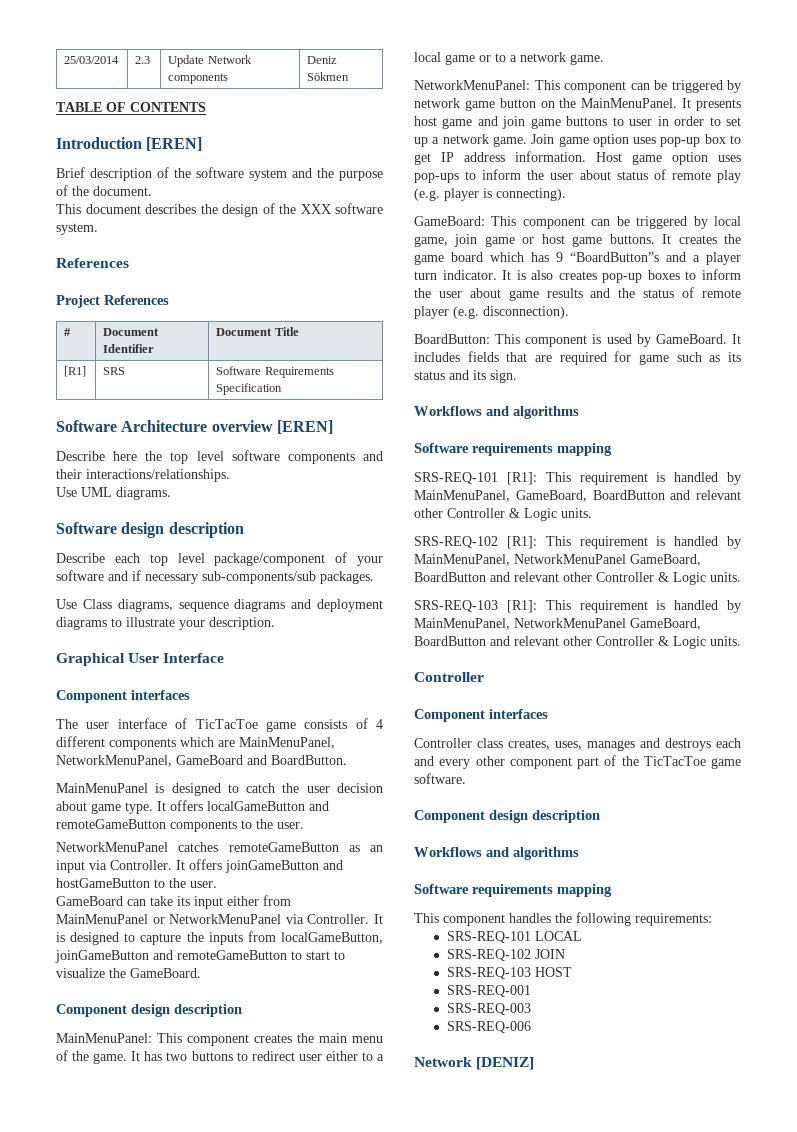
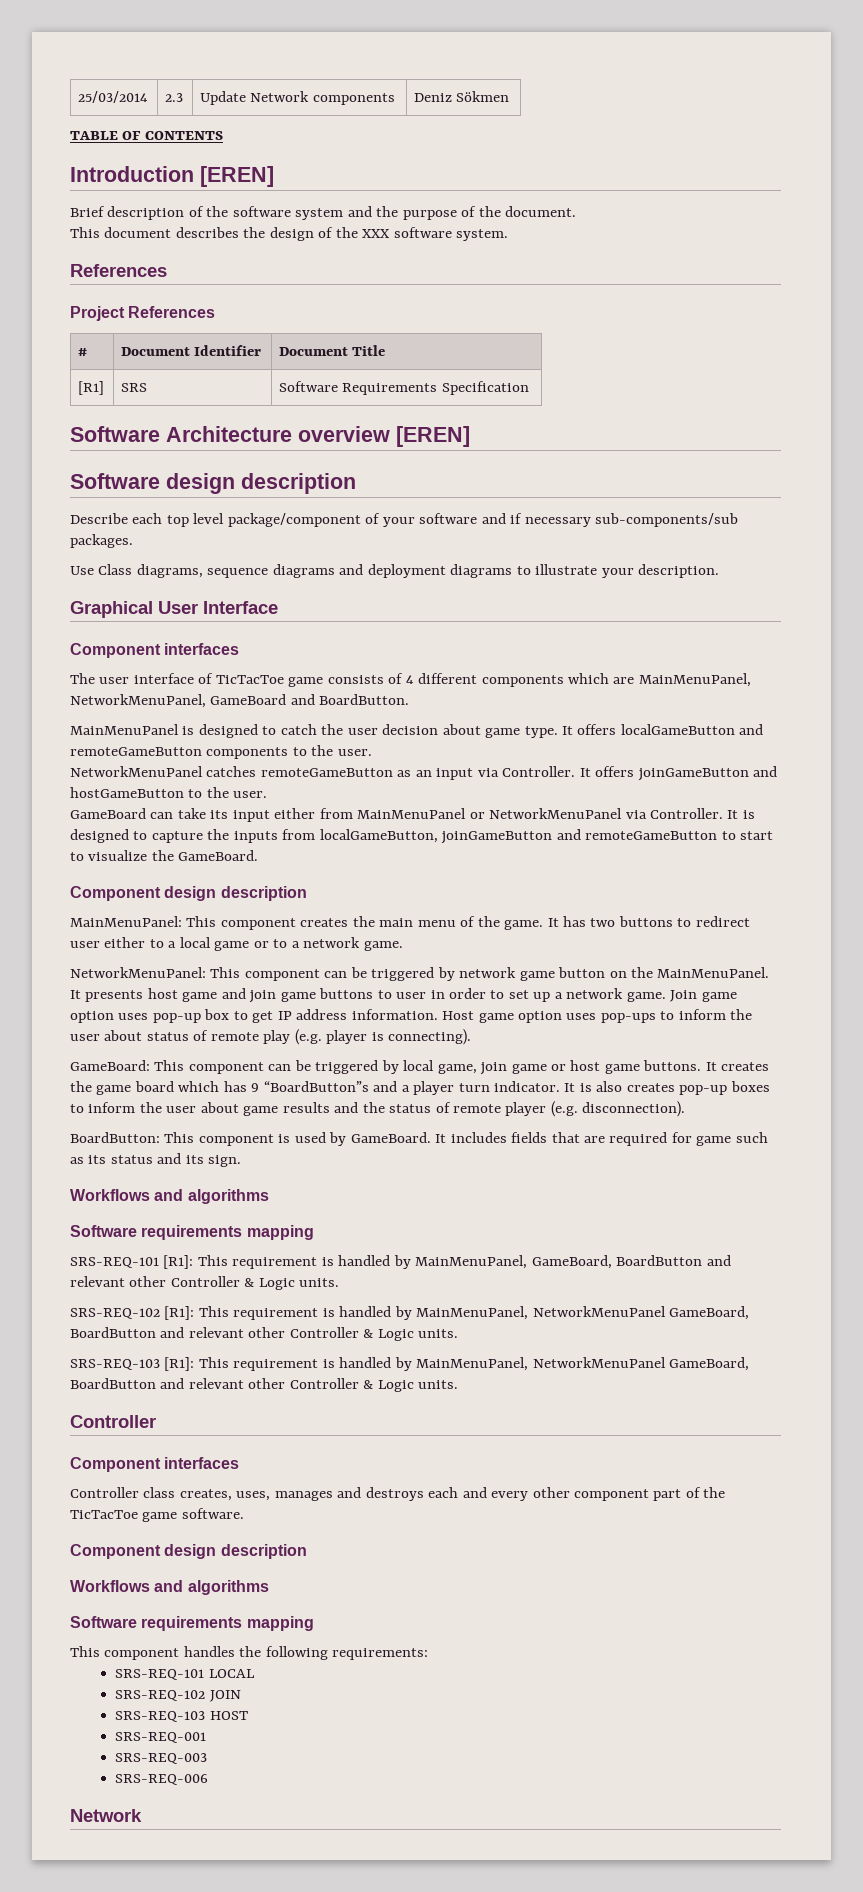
[56,450,383,464] [56,469,230,482] [56,487,171,500] // Describe here the top level software components and their interactions/relationships. // Use UML diagrams. -> (470, 436) none
[476,1057,535,1070] [DENIZ] -> (142, 1815) none

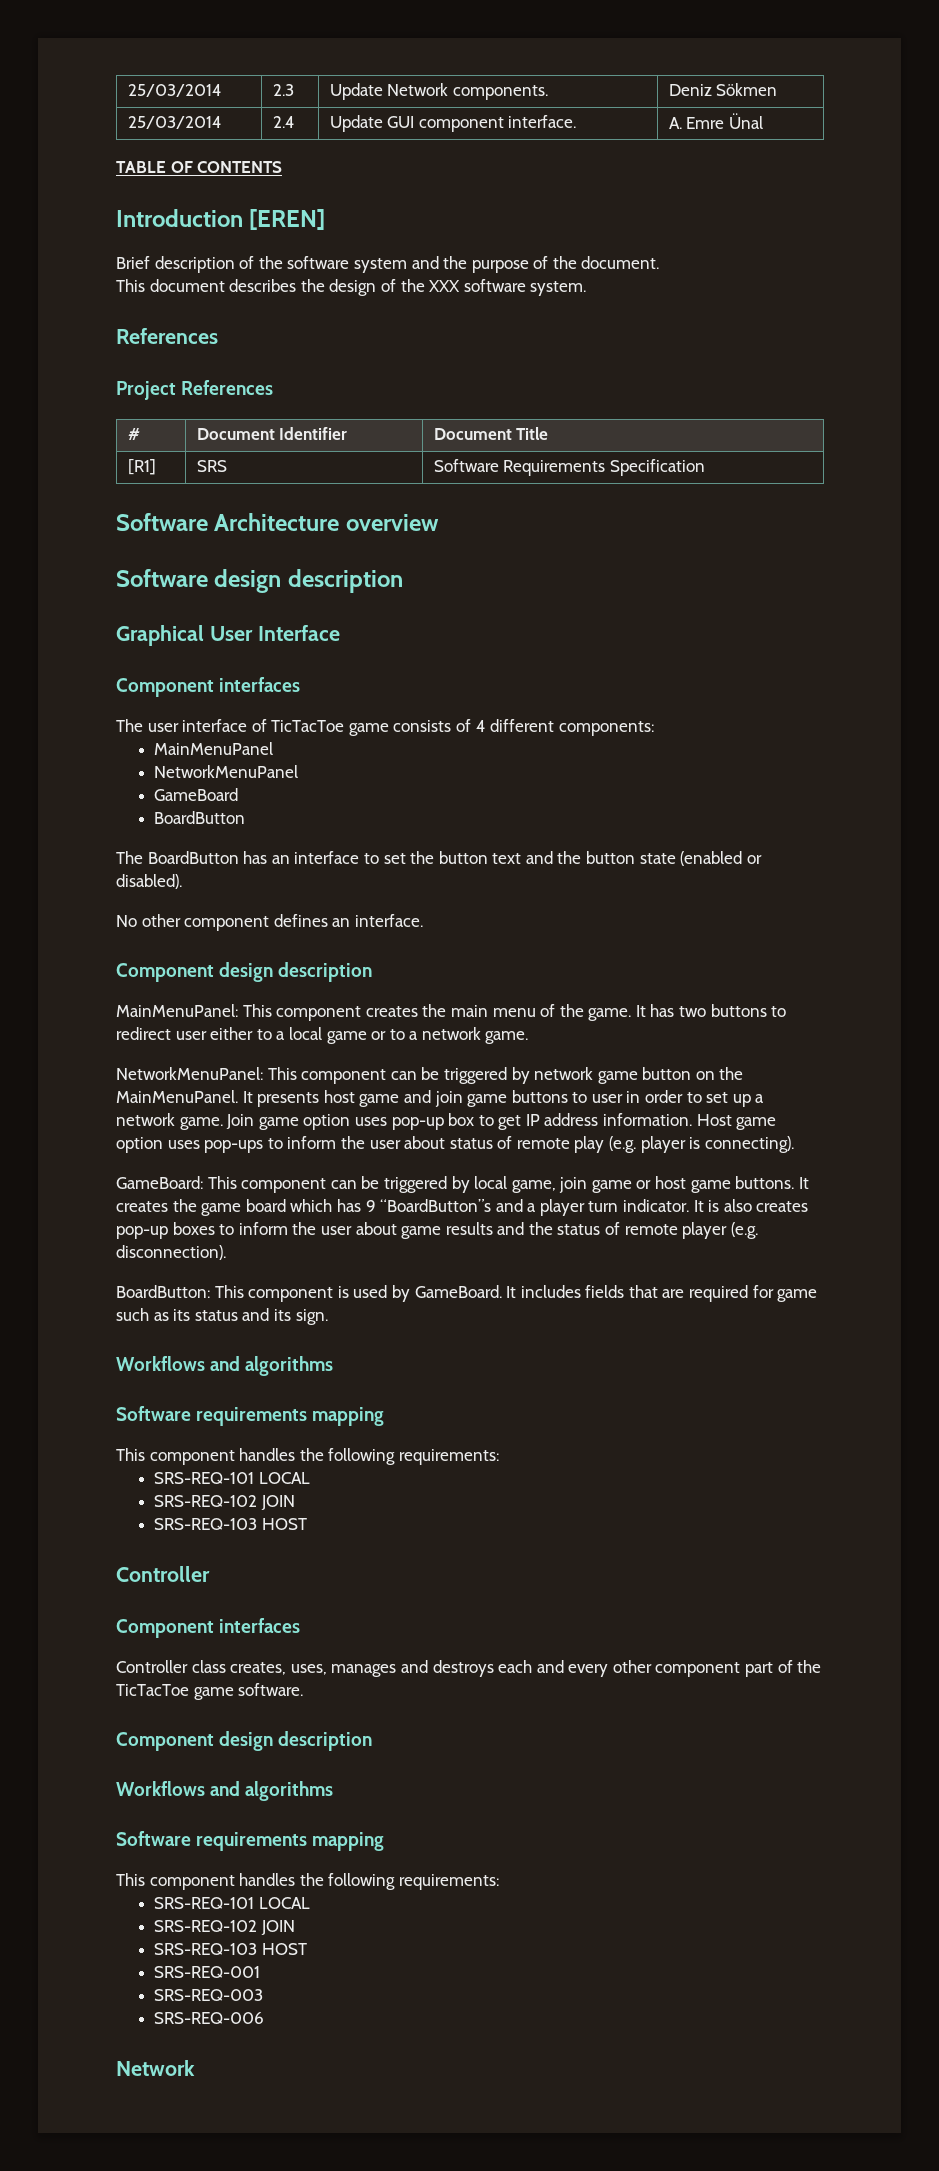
[312,93,395,105] components -> [452,85,548,100] components.
(510, 96) none -> [127,116,222,129] [272,116,295,128] [329,115,577,132] [668,113,763,129] // 25/03/2014 | 2.4 | Update GUI component interface. | A. Emre Ünal
[396,426,470,447] [EREN] -> (439, 522) none
[70,513,739,527] [70,534,133,548] [70,564,720,578] // Describe each top level package/component of your software and if necessary sub-components/sub packages. // Use Class diagrams, sequence diagrams and deployment diagrams to illustrate your description. -> (403, 581) none
[481,673,751,687] [70,694,410,708] [70,724,764,738] [70,745,372,759] [70,766,778,781] [70,787,268,798] [70,808,755,822] [70,829,774,844] [70,850,259,861] components which are MainMenuPanel, NetworkMenuPanel, GameBoard and BoardButton. // MainMenuPanel is designed to catch the user decision about game type. It offers localGameButton and remoteGameButton components to the user. // NetworkMenuPanel catches remoteGameButton as an input via Controller. It offers joinGameButton and hostGameButton to the user. // GameBoard can take its input either from MainMenuPanel or NetworkMenuPanel via Controller. It is designed to capture the inputs from localGameButton, joinGameButton and remoteGameButton to start to visualize the GameBoard. -> [558,721,654,736] [154,742,274,755] [154,765,299,778] [154,788,239,801] [154,811,246,824] [116,851,762,866] [116,874,182,889] [116,914,423,931] components: // MainMenuPanel // NetworkMenuPanel // GameBoard // BoardButton // The BoardButton has an interface to set the button text and the button state (enabled or disabled). // No other component defines an interface.
[70,1255,731,1269] [70,1276,340,1290] [70,1306,750,1320] [70,1327,459,1341] [70,1357,750,1371] [70,1378,459,1392] SRS-REQ-101 [R1]: This requirement is handled by MainMenuPanel, GameBoard, BoardButton and relevant other Controller & Logic units. // SRS-REQ-102 [R1]: This requirement is handled by MainMenuPanel, NetworkMenuPanel GameBoard, BoardButton and relevant other Controller & Logic units. // SRS-REQ-103 [R1]: This requirement is handled by MainMenuPanel, NetworkMenuPanel GameBoard, BoardButton and relevant other Controller & Logic units. -> [116,1448,499,1465] [154,1472,311,1484] [154,1495,296,1510] [154,1518,308,1530] This component handles the following requirements: // SRS-REQ-101 LOCAL // SRS-REQ-102 JOIN // SRS-REQ-103 HOST

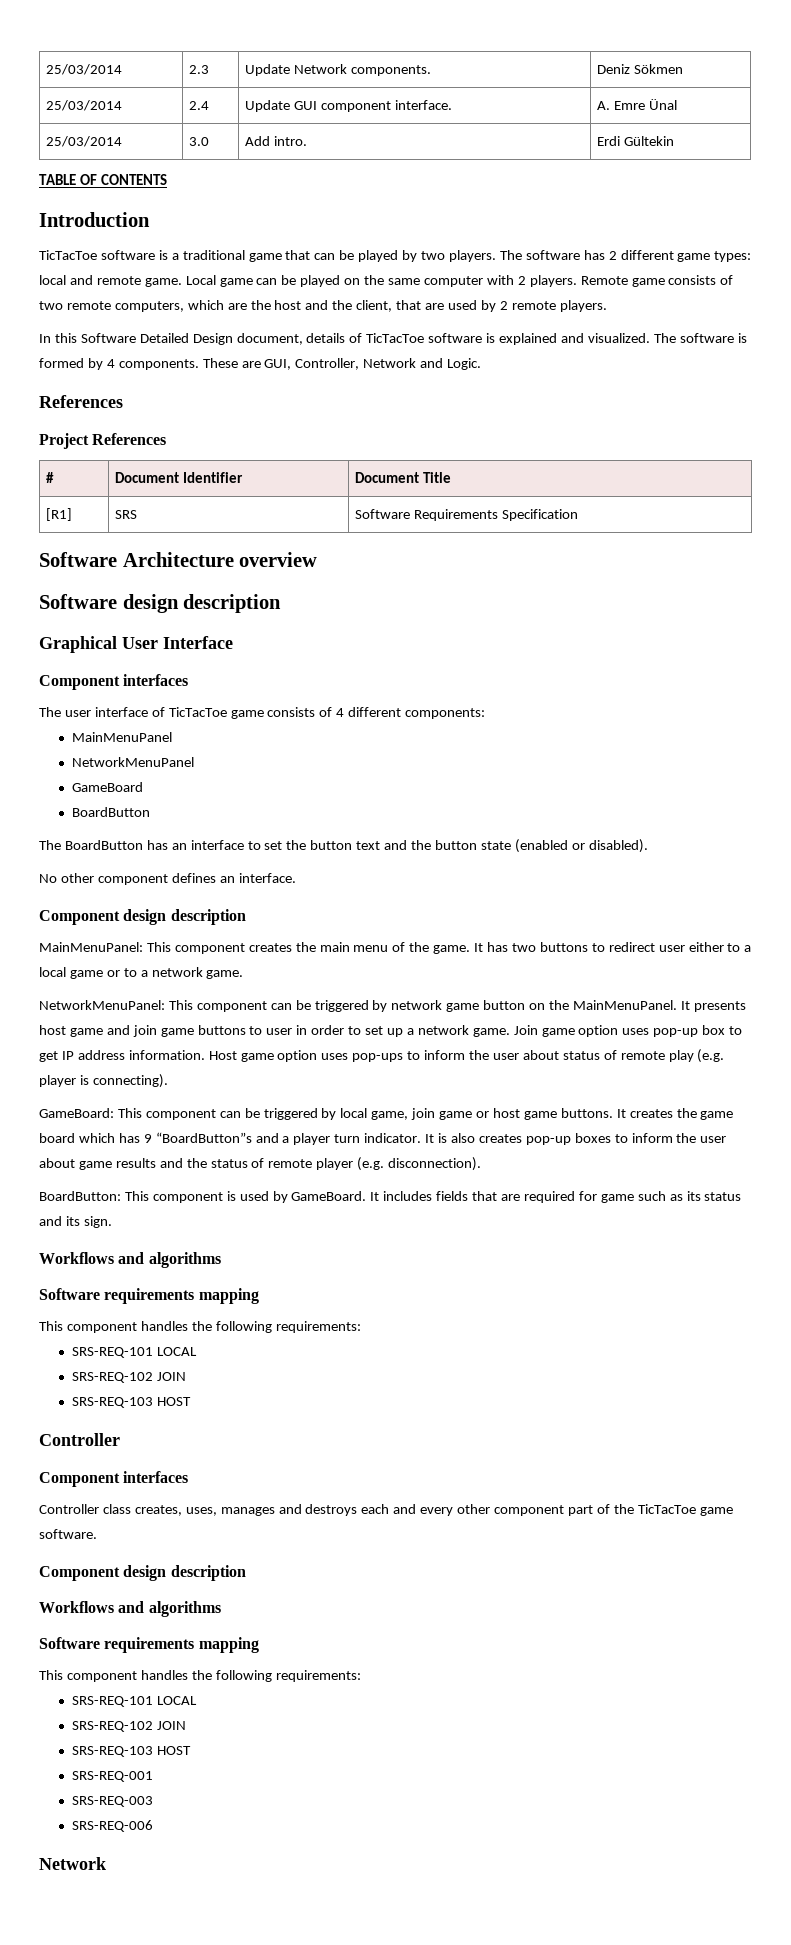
[116,161,283,173] [116,209,326,230] [116,256,660,273] [116,279,587,296] // TABLE OF CONTENTS // Introduction [EREN] // Brief description of the software system and the purpose of the document. // This document describes the design of the XXX software system. -> [46,136,123,147] [189,137,210,146] [245,136,308,146] [597,136,675,146] [39,174,167,185] [39,212,150,227] [39,250,752,262] [39,275,734,287] [39,300,607,312] [39,333,747,345] [39,358,482,370] // 25/03/2014 | 3.0 | Add intro. | Erdi Gültekin // TABLE OF CONTENTS // Introduction // TicTacToe software is a traditional game that can be played by two players. The software has 2 different game types: local and remote game. Local game can be played on the same computer with 2 players. Remote game consists of two remote computers, which are the host and the client, that are used by 2 remote players. // In this Software Detailed Design document, details of TicTacToe software is explained and visualized. The software is formed by 4 components. These are GUI, Controller, Network and Logic.

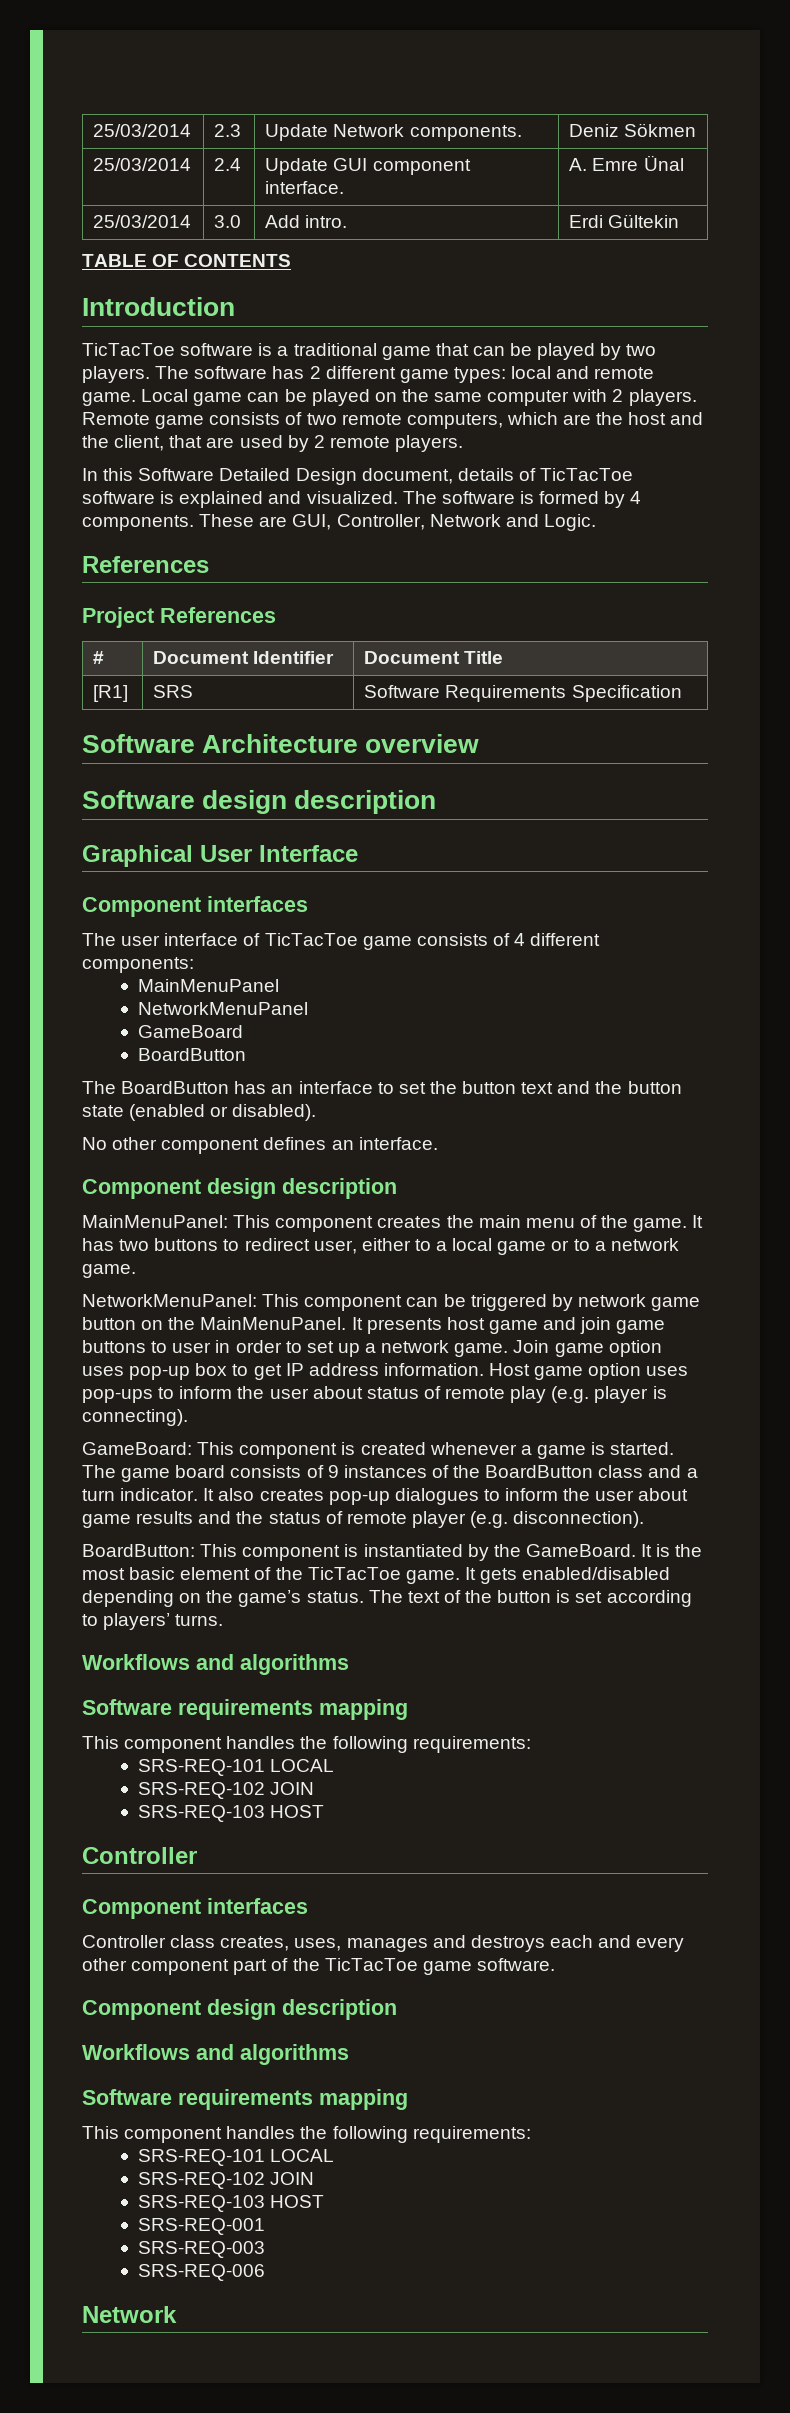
[658,945,685,952] user -> [313,1240,357,1254] user,
[219,1108,734,1120] [39,1132,252,1143] can be triggered by local game, join game or host game buttons. It creates the game board which has 9 “BoardButton”s -> [341,1442,675,1459] [82,1465,644,1482] is created whenever a game is started. The game board consists of 9 instances of the BoardButton class
[293,1133,331,1145] player -> (698, 1473) none
[438,1133,448,1143] is -> (215, 1494) none
[574,1133,611,1143] boxes -> [394,1488,479,1505] dialogues
[239,1191,742,1203] [39,1216,112,1228] used by GameBoard. It includes fields that are required for game such as its status and its sign. -> [363,1544,703,1561] [82,1567,671,1584] [82,1590,692,1607] [82,1613,224,1630] instantiated by the GameBoard. It is the most basic element of the TicTacToe game. It gets enabled/disabled depending on the game’s status. The text of the button is set according to players’ turns.

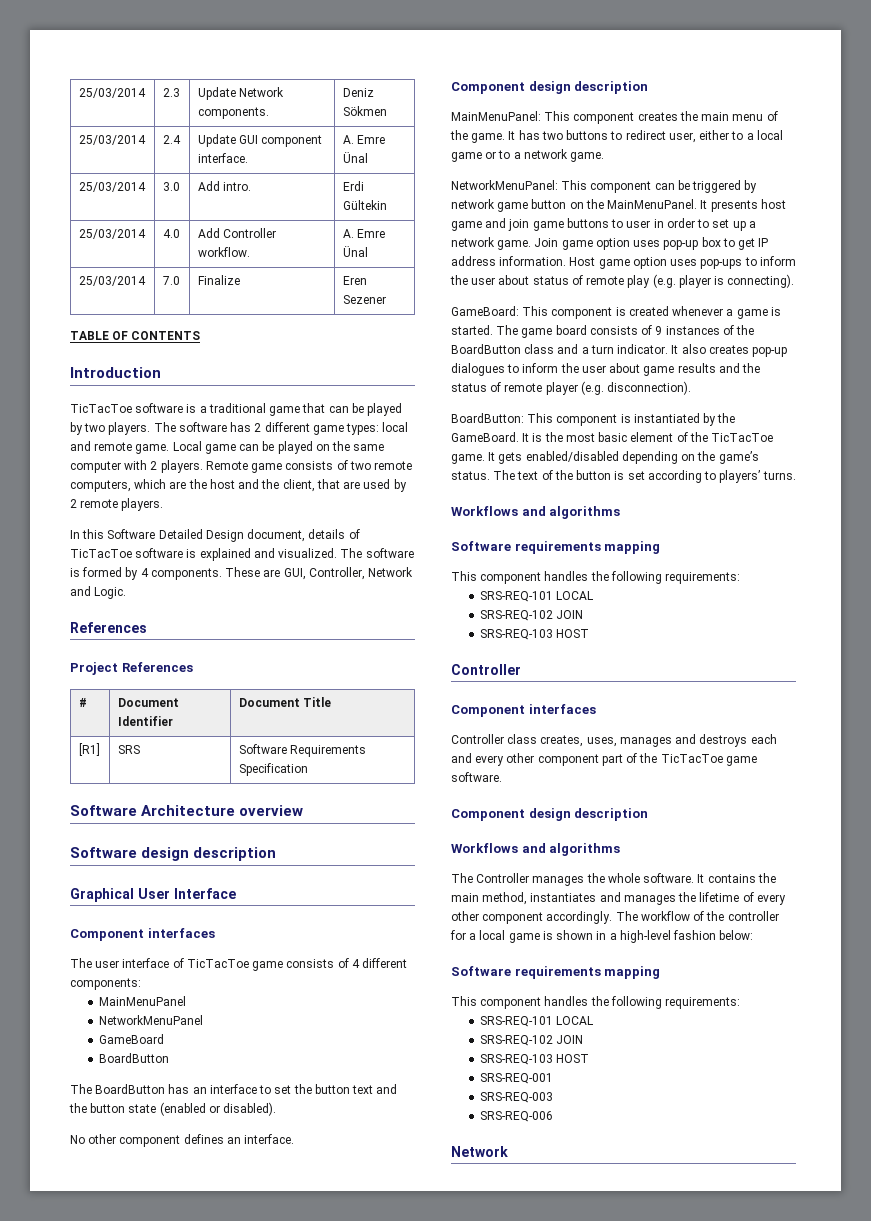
(680, 221) none -> [78,229,146,239] [162,229,180,238] [197,228,276,238] [197,247,250,257] [342,229,385,238] [342,246,368,257] [78,276,146,286] [162,276,180,285] [197,275,240,285] [342,276,367,285] [342,295,386,304] // 25/03/2014 | 4.0 | Add Controller workflow. | A. Emre Ünal // 25/03/2014 | 7.0 | Finalize | Eren Sezener
(349, 2054) none -> [451,873,776,886] [451,892,786,905] [451,911,779,924] [450,930,754,943] // The Controller manages the whole software. It contains the main method, instantiates and manages the lifetime of every other component accordingly. The workflow of the controller for a local game is shown in a high-level fashion below:

